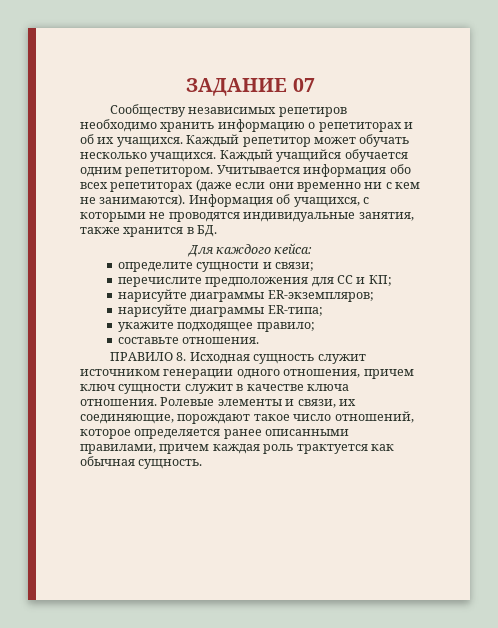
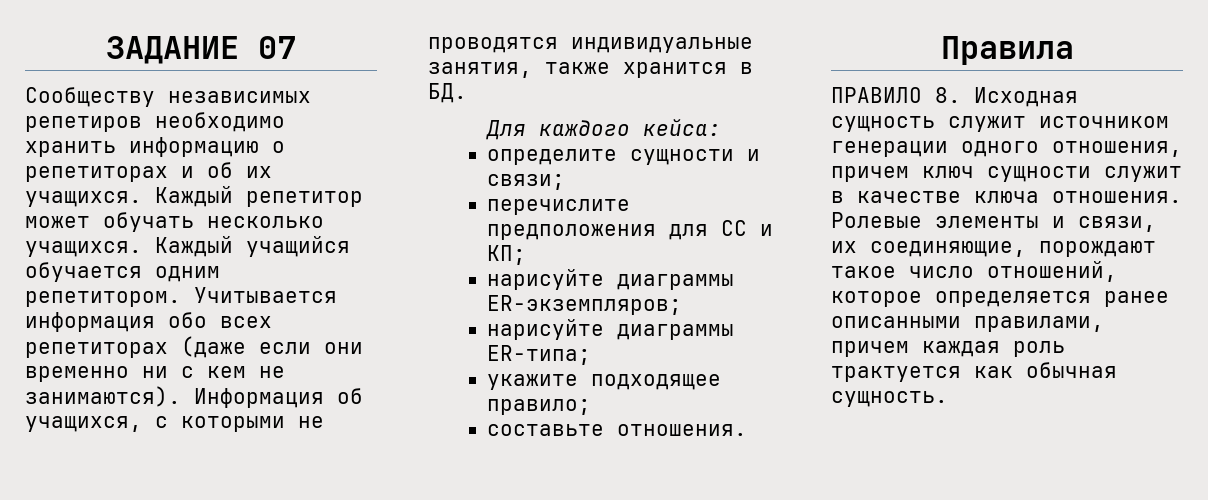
(260, 340) none -> [940,36,1074,65] // Правила

